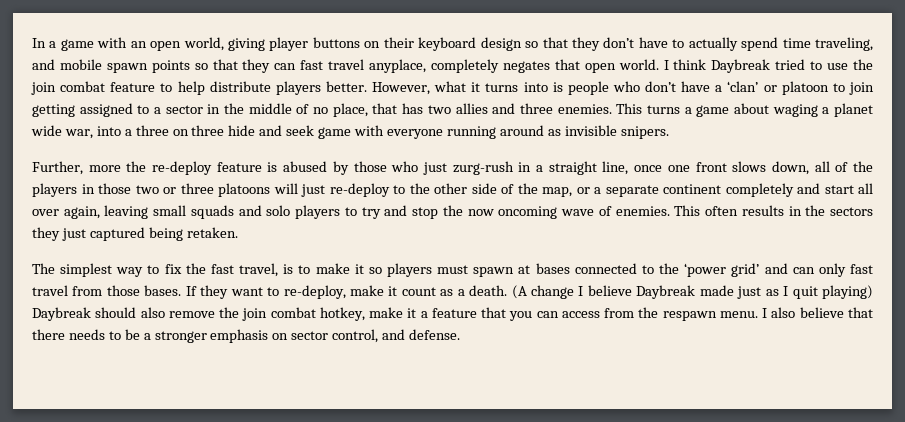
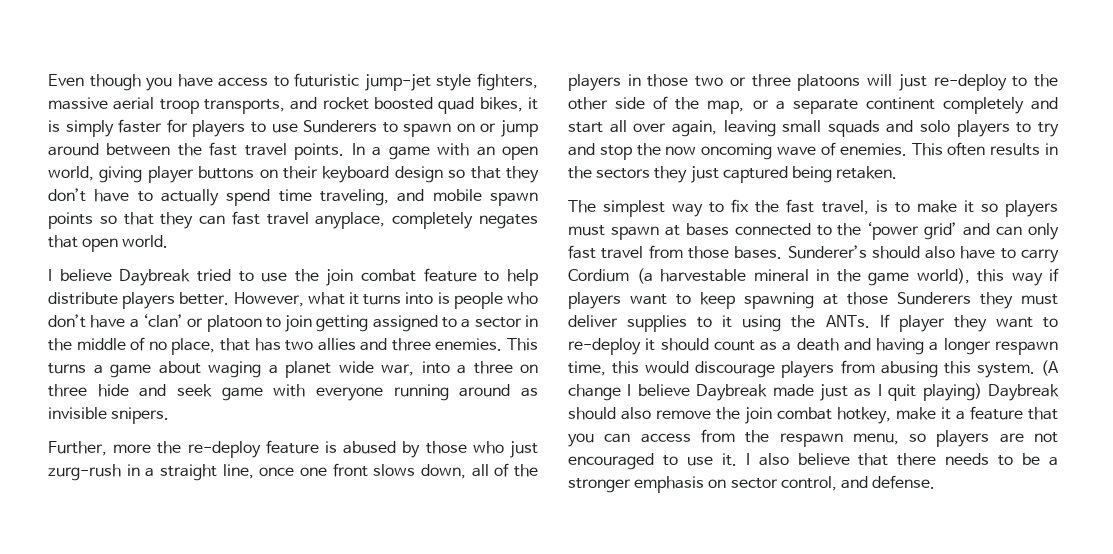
(32, 43) none -> [48,73,538,91] [48,97,538,114] [48,119,538,137] [48,142,345,160] Even though you have access to futuristic jump-jet style fighters, massive aerial troop transports, and rocket boosted quad bikes, it is simply faster for players to use Sunderers to spawn on or jump around between the fast travel points.
[663,59,707,70] I think -> [48,269,112,281] // I believe
[185,285,508,299] If they want to re-deploy, make it count as a death. -> [787,245,1059,263] [568,268,1059,286] [568,292,1058,309] [568,314,1058,332] [568,338,1058,355] [568,360,1035,378] Sunderer’s should also have to carry Cordium (a harvestable mineral in the game world), this way if players want to keep spawning at those Sunderers they must deliver supplies to it using the ANTs. If player they want to re-deploy it should count as a death and having a longer respawn time, this would discourage players from abusing this system.
[719,311,758,318] menu. -> [852,430,1058,447] [568,453,737,470] menu, so players are not encouraged to use it.

